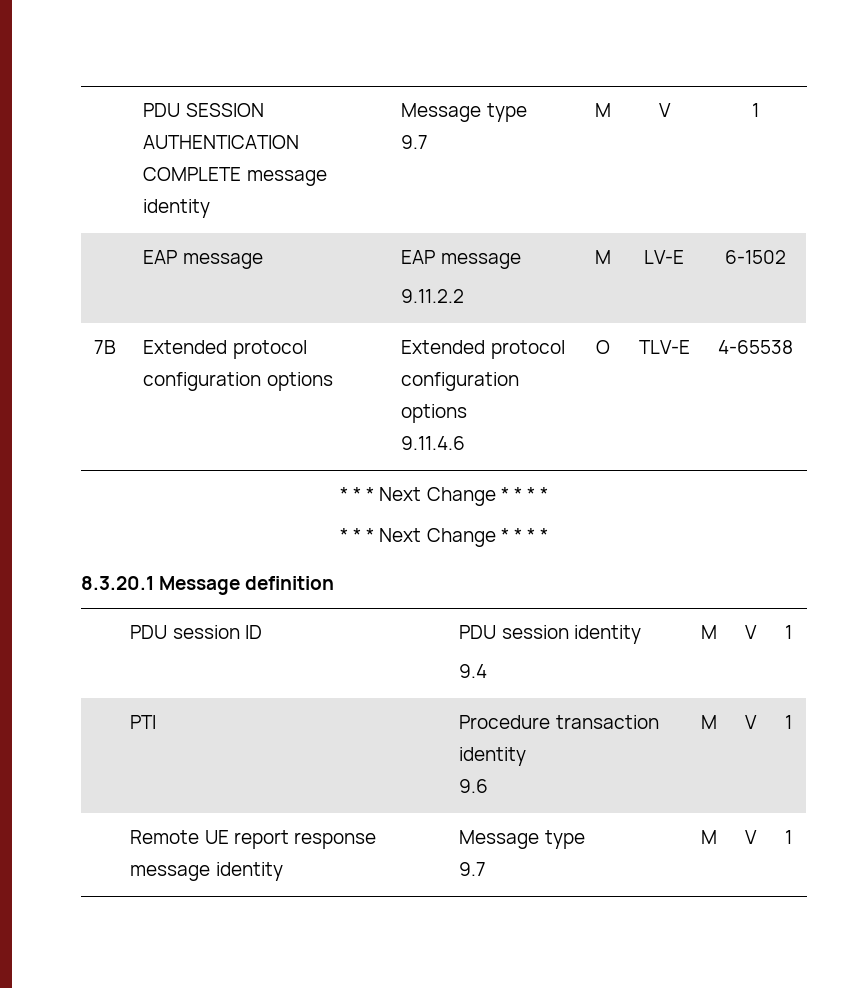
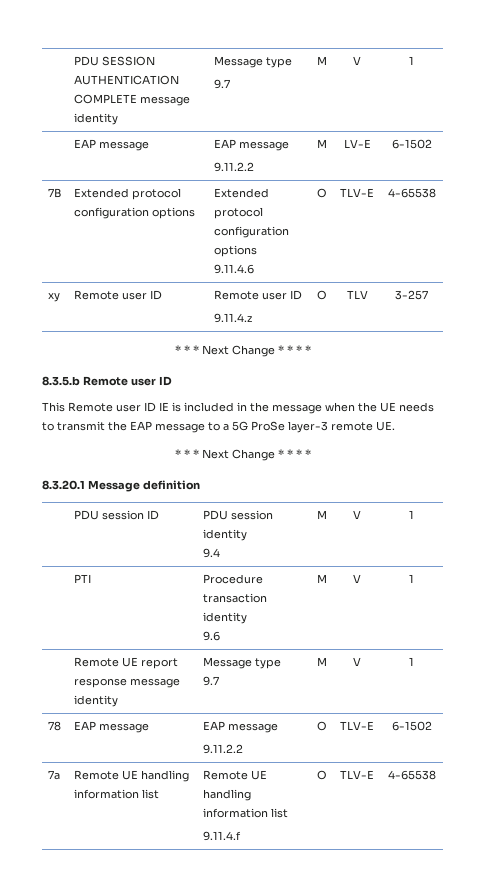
[339,487,549,506] // * * * Next Change * * * * -> [48,293,61,302] [74,290,163,300] [214,290,303,300] [214,313,253,323] [317,290,327,300] [346,290,368,299] [395,290,428,300] [174,345,311,357] [42,376,172,386] [42,402,434,414] [42,421,395,433] // xy | Remote user ID | Remote user ID // 9.11.4.z | O | TLV | 3-257 // * * * Next Change * * * * // 8.3.5.b Remote user ID // This Remote user ID IE is included in the message when the UE needs to transmit the EAP message to a 5G ProSe layer-3 remote UE.
(792, 837) none -> [48,721,62,731] [74,721,150,733] [203,721,279,733] [203,744,244,754] [317,721,327,731] [340,721,374,730] [391,721,432,731] [48,770,61,780] [74,770,190,782] [74,789,160,799] [203,770,268,780] [203,789,252,801] [203,808,289,818] [203,831,242,841] [317,770,327,780] [340,770,374,779] [387,770,436,780] // 78 | EAP message | EAP message // 9.11.2.2 | O | TLV-E | 6-1502 // 7a | Remote UE handling information list | Remote UE handling information list // 9.11.4.f | O | TLV-E | 4-65538

